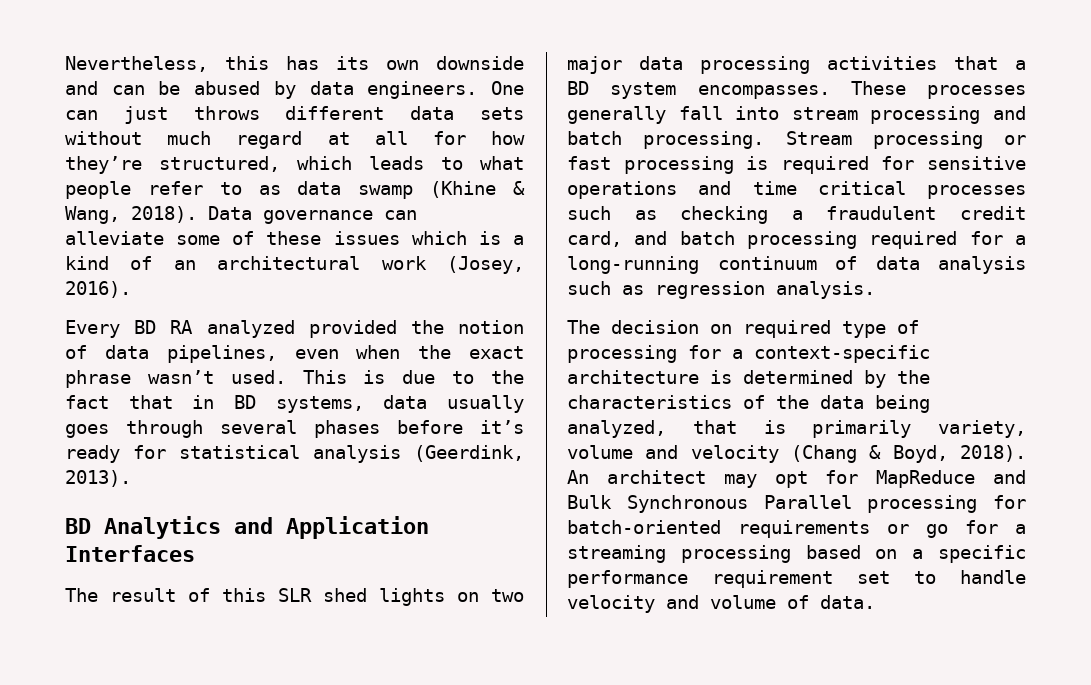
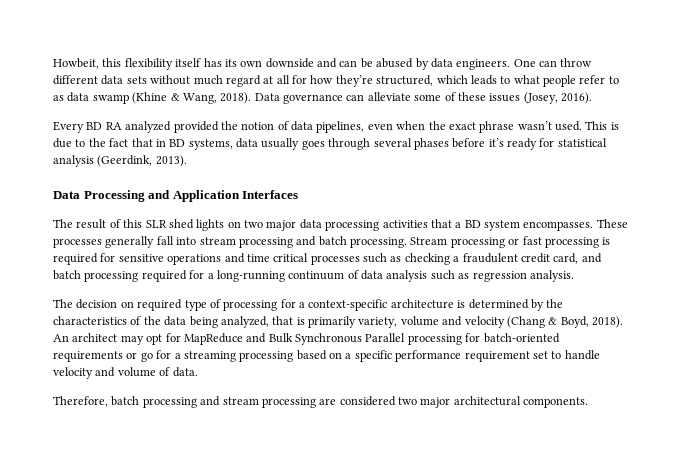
[65,56,269,72] Nevertheless, this -> [53,58,202,70] Howbeit, this flexibility itself
[123,106,260,124] just throws -> [560,58,593,67] throw
[411,231,525,245] [65,256,427,270] which is a kind of an architectural work -> (521, 97) none
[65,516,221,539] BD Analytics -> [53,190,145,202] Data Processing
(875, 602) none -> [53,396,589,408] // Therefore, batch processing and stream processing are considered two major architectural components.

